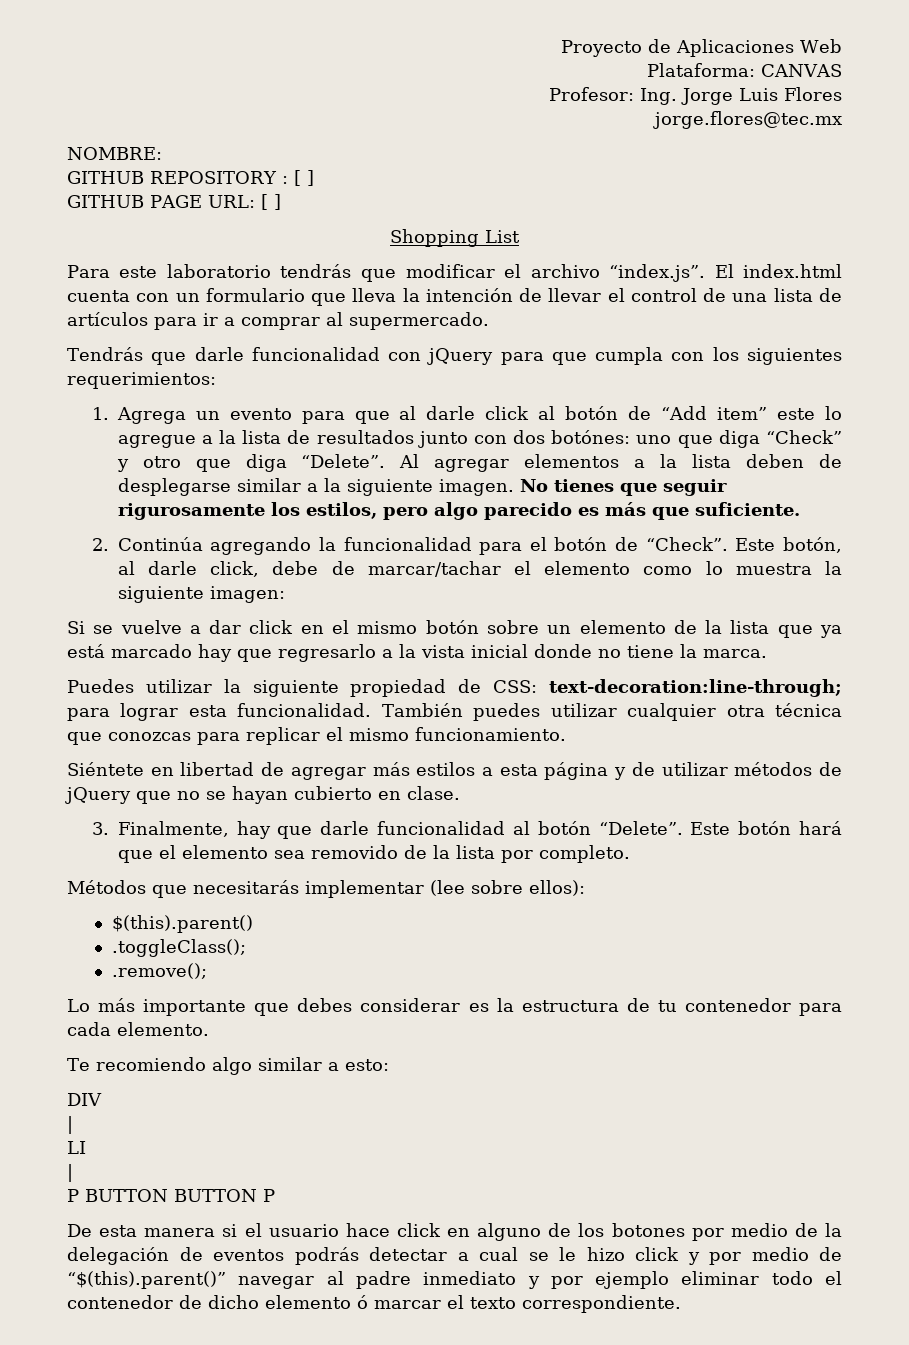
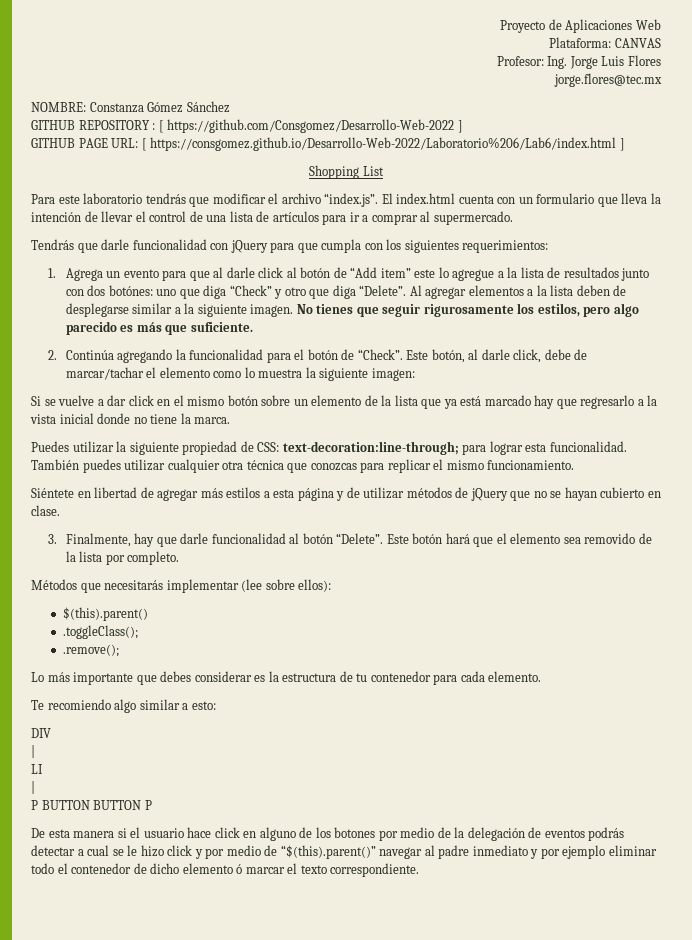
(162, 153) none -> [89,101,230,113] Constanza Gómez Sánchez
(301, 178) none -> [167,119,455,133] https://github.com/Consgomez/Desarrollo-Web-2022
(268, 202) none -> [150,137,617,151] https://consgomez.github.io/Desarrollo-Web-2022/Laboratorio%206/Lab6/index.html

